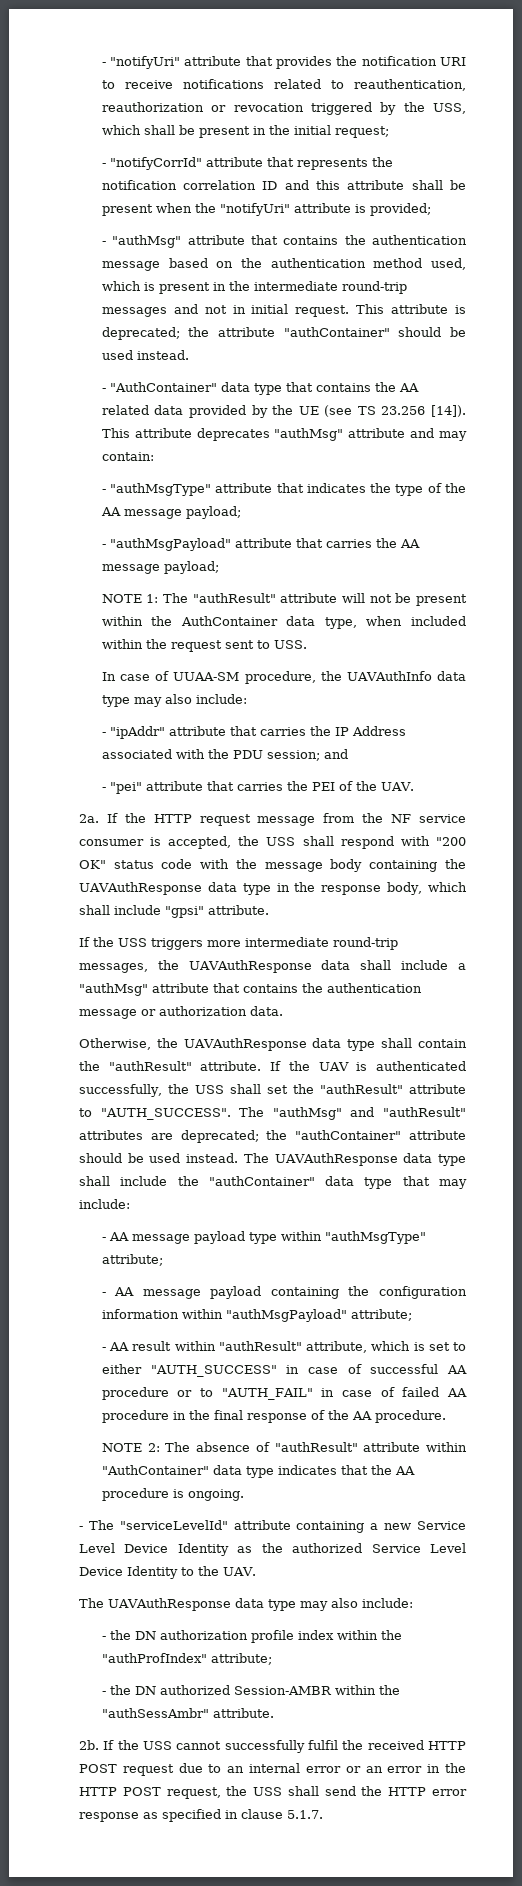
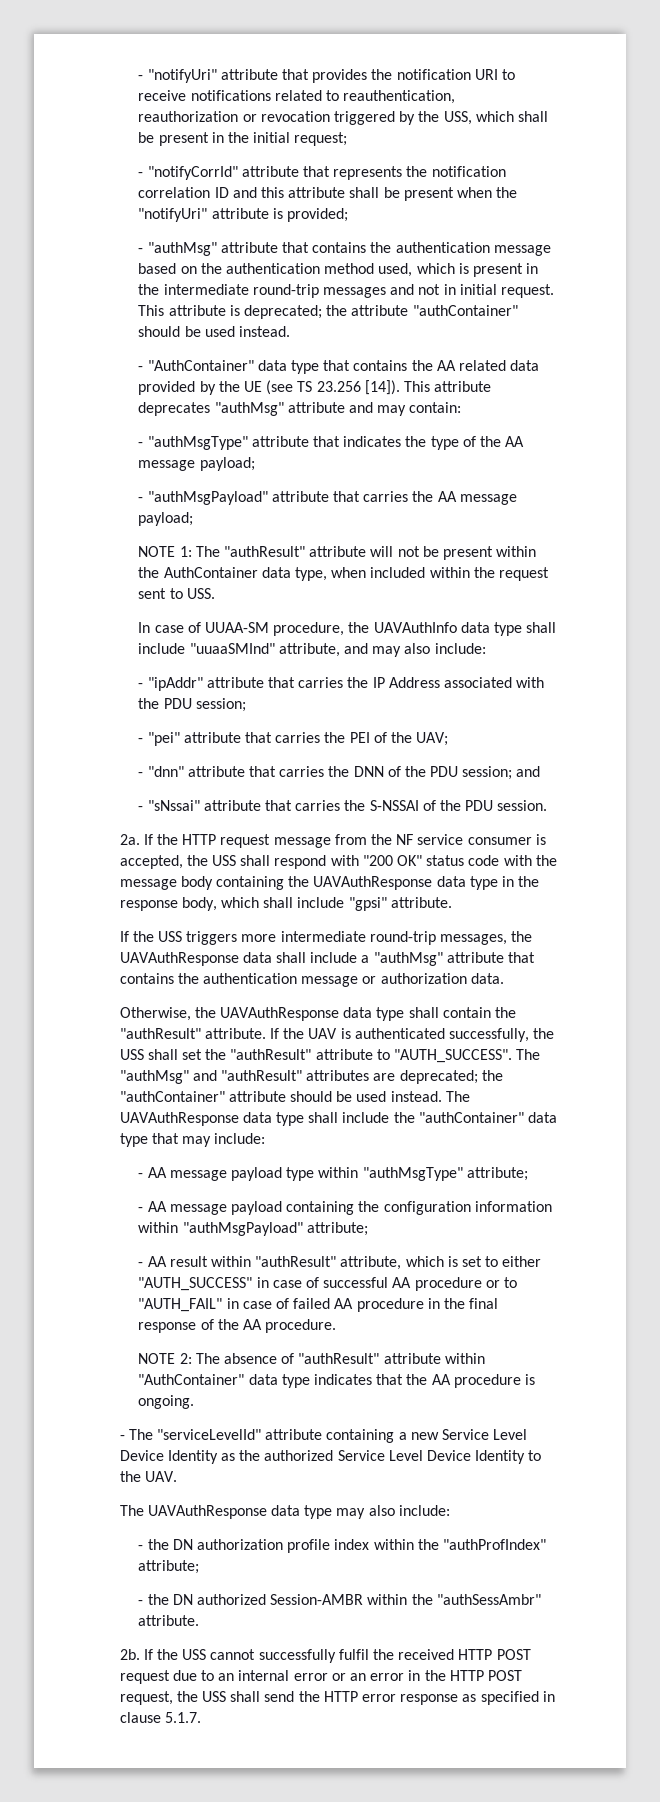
(130, 701) none -> [526,622,557,633] [138,643,368,657] shall include "uuaaSMInd" attribute, and
[323,749,348,759] and -> (246, 705) none
[380,782,414,791] UAV. -> [416,732,449,746] [138,766,541,780] [138,800,548,811] UAV; // - "dnn" attribute that carries the DNN of the PDU session; and // - "sNssai" attribute that carries the S-NSSAI of the PDU session.

